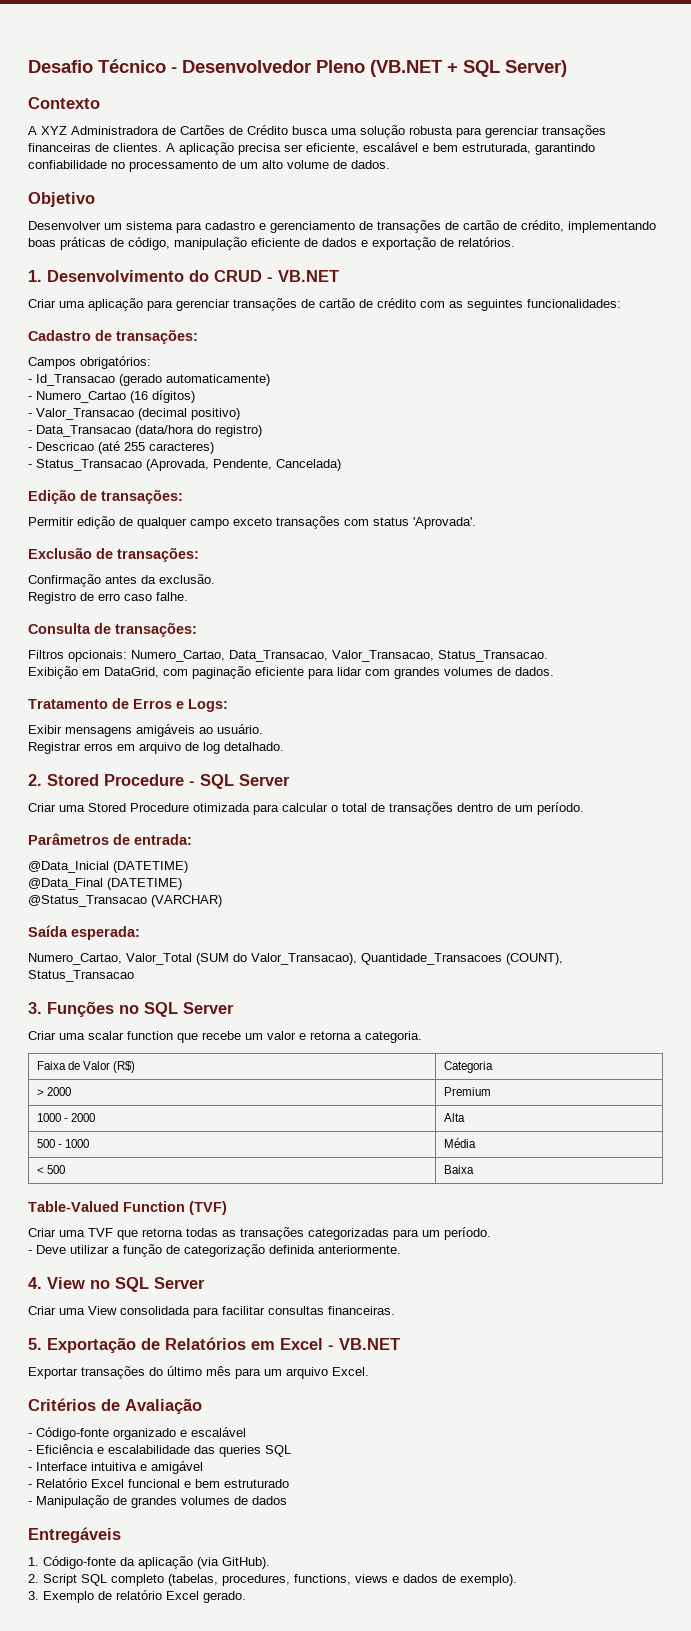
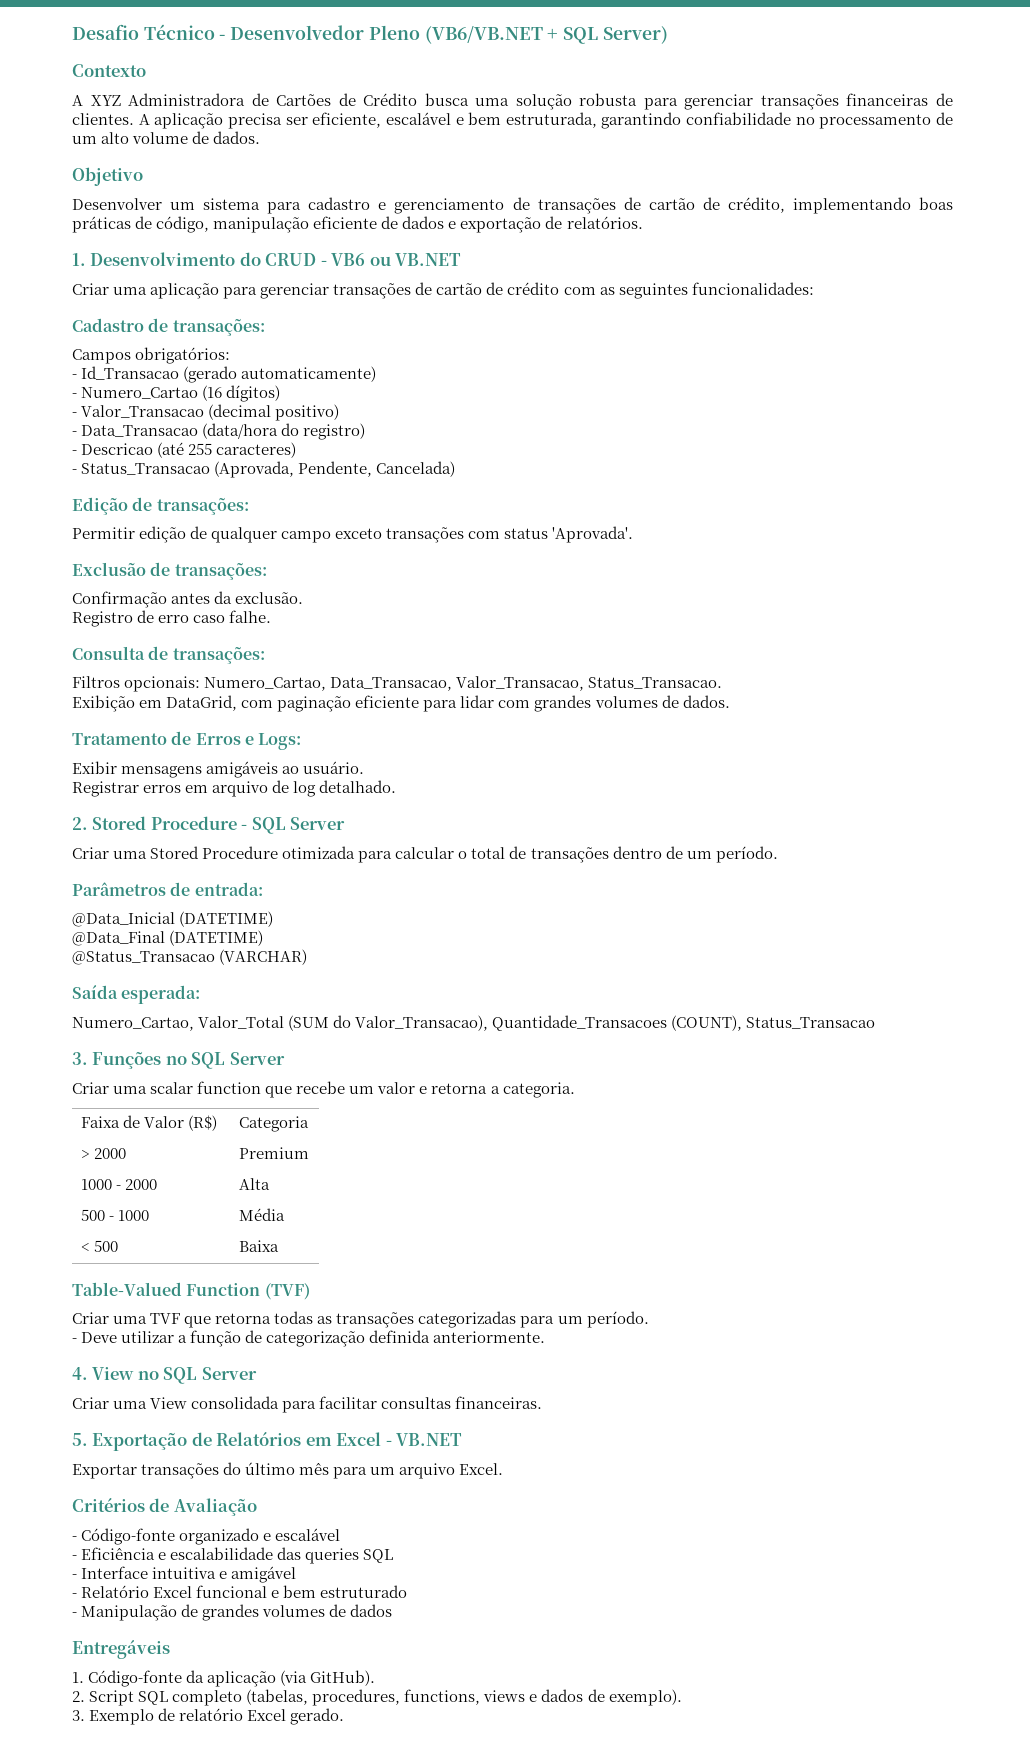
[370,60,443,77] (VB.NET -> [424,26,543,44] (VB6/VB.NET
(273, 279) none -> [331,253,391,266] VB6 ou

